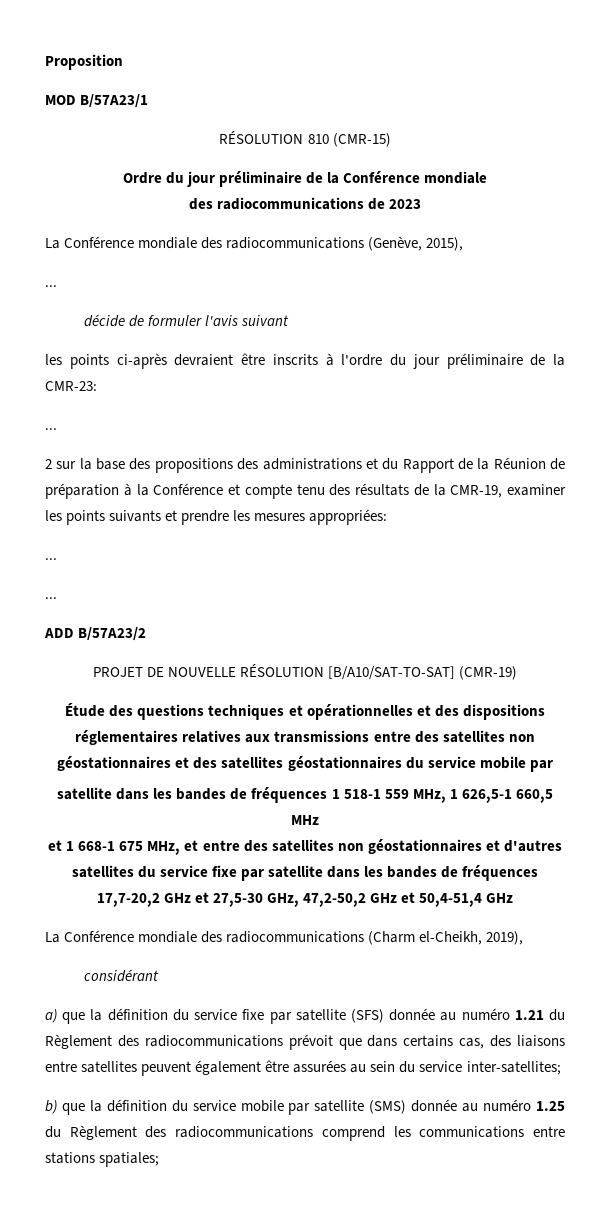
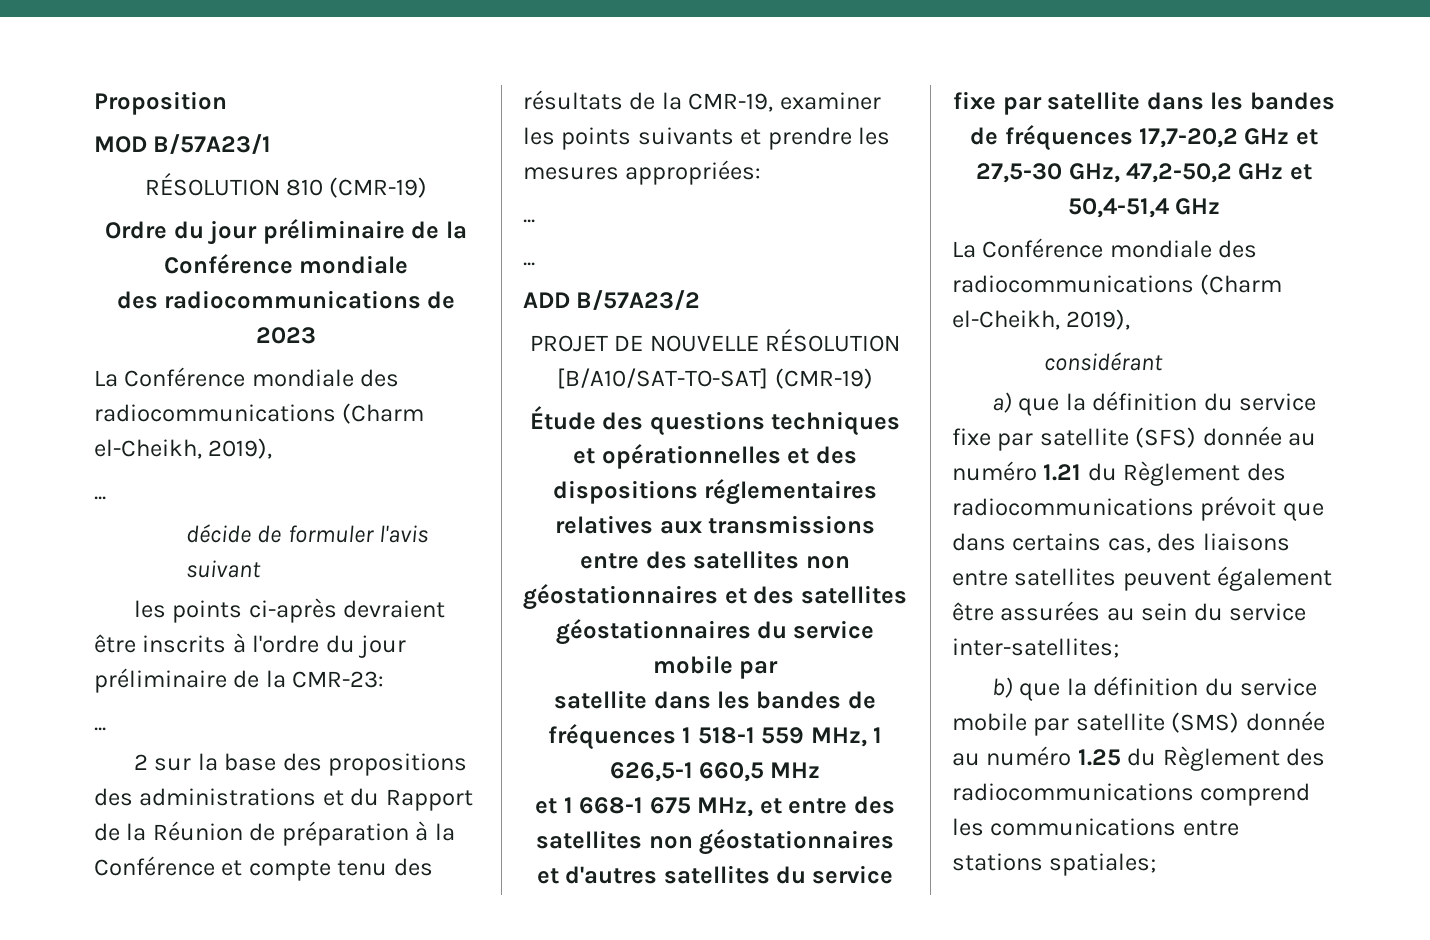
[332,133,391,147] (CMR-15) -> [329,177,428,198] (CMR-19)
[368,236,464,251] (Genève, 2015), -> [342,403,425,424] [94,438,273,459] (Charm el-Cheikh, 2019),

